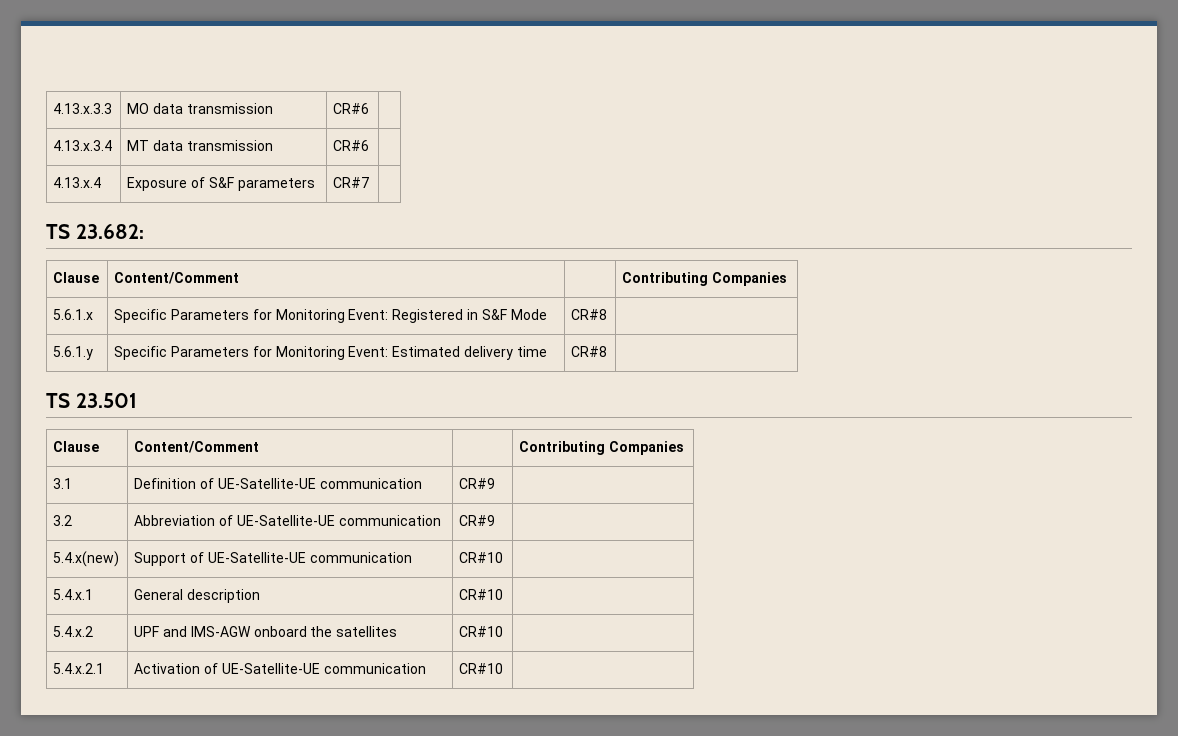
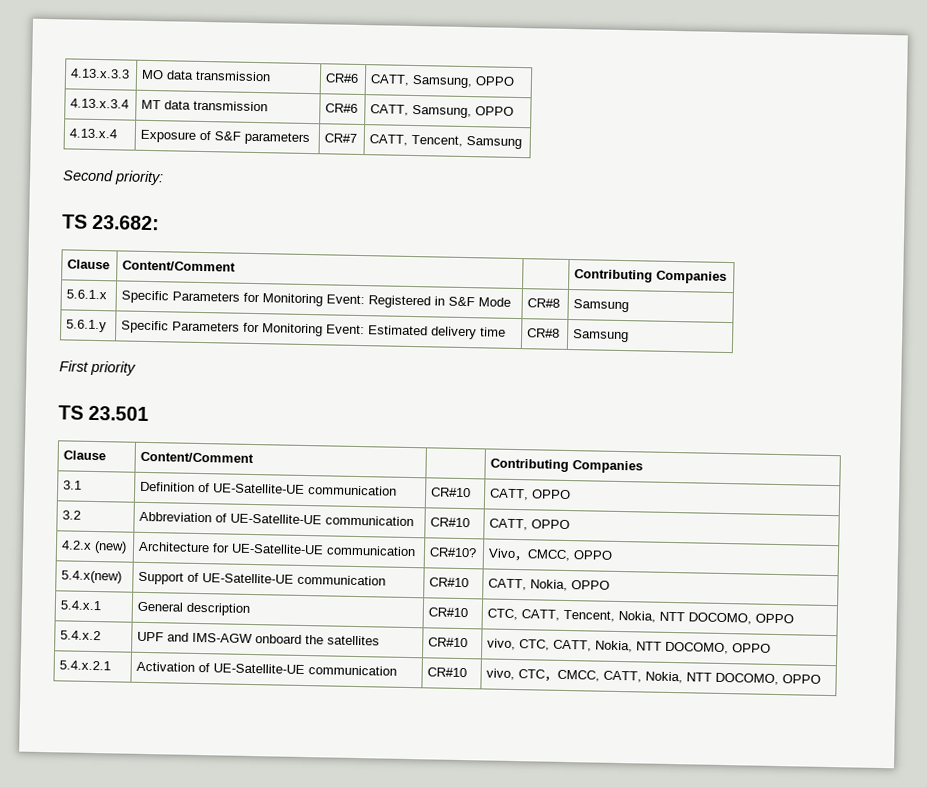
(370, 108) none -> [370,74,516,89] CATT, Samsung, OPPO
(370, 145) none -> [370,104,515,119] CATT, Samsung, OPPO
(370, 182) none -> [369,134,523,150] [62,169,164,186] CATT, Tencent, Samsung // Second priority:
(608, 314) none -> [573,299,630,313] Samsung
(608, 351) none -> [573,329,630,343] [59,360,136,376] Samsung // First priority
[459,478,496,489] CR#9 | -> [431,487,472,498] [489,488,572,501] CR#10 | CATT, OPPO
[459,515,496,526] CR#9 | -> [430,517,471,528] [489,518,571,531] [61,540,128,554] [138,541,417,557] [429,547,478,558] [488,548,614,562] CR#10 | CATT, OPPO // 4.2.x (new) | Architecture for UE-Satellite-UE communication | CR#10? | Vivo，CMCC, OPPO
(504, 557) none -> [488,578,611,592] CATT, Nokia, OPPO
(504, 594) none -> [487,608,795,625] CTC, CATT, Tencent, Nokia, NTT DOCOMO, OPPO
(504, 631) none -> [487,638,772,655] vivo, CTC, CATT, Nokia, NTT DOCOMO, OPPO
(504, 668) none -> [486,668,822,686] vivo, CTC，CMCC, CATT, Nokia, NTT DOCOMO, OPPO

